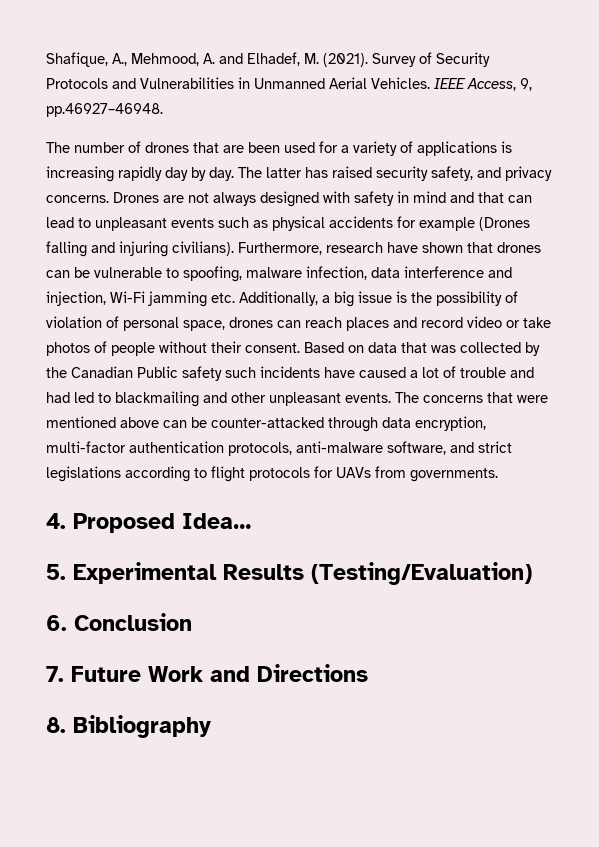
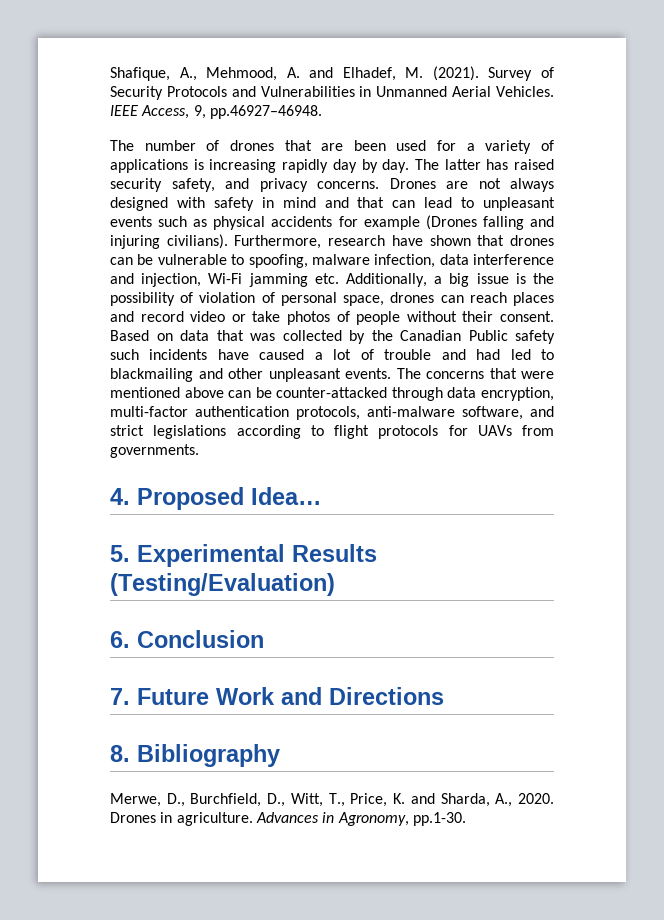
(211, 726) none -> [110,793,554,807] [110,812,466,826] // Merwe, D., Burchfield, D., Witt, T., Price, K. and Sharda, A., 2020. Drones in agriculture. Advances in Agronomy, pp.1-30.

